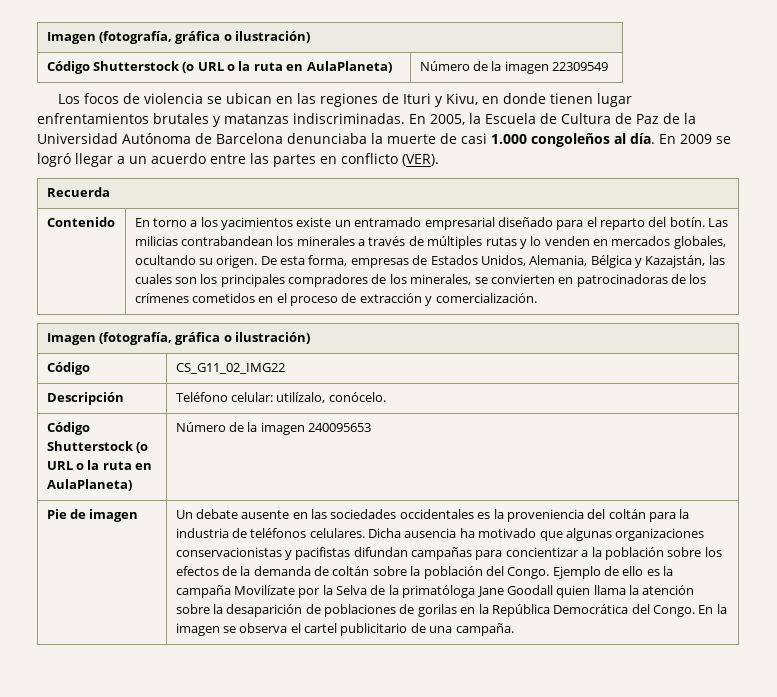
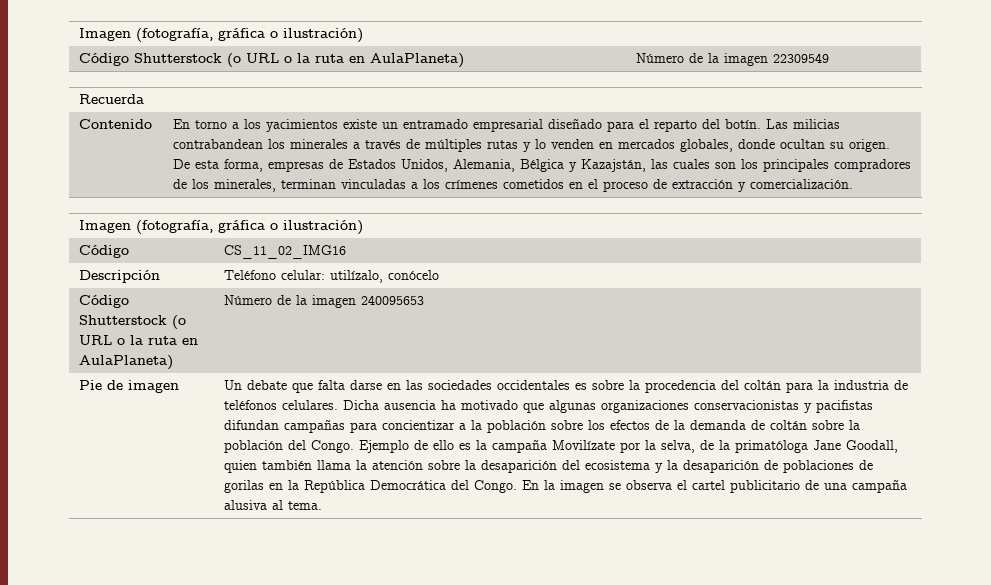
[58,93,633,107] [37,113,696,127] [37,133,731,147] [37,153,439,167] // Los focos de violencia se ubican en las regiones de Ituri y Kivu, en donde tienen lugar enfrentamientos brutales y matanzas indiscriminadas. En 2005, la Escuela de Cultura de Paz de la Universidad Autónoma de Barcelona denunciaba la muerte de casi 1.000 congoleños al día. En 2009 se logró llegar a un acuerdo entre las partes en conflicto (VER). -> (830, 58) none
[134,255,196,265] ocultando -> [738,139,826,149] donde ocultan
[474,274,687,287] se convierten en patrocinadoras de -> [281,179,419,189] terminan vinculadas a
[175,363,285,374] CS_G11_02_IMG22 -> [224,245,347,259] CS_11_02_IMG16
[328,392,386,402] conócelo. -> [388,270,440,280] conócelo
[241,510,290,519] ausente -> [292,380,383,393] que falta darse
[493,509,584,522] la proveniencia -> [592,380,717,393] sobre la procedencia
[336,585,368,595] Selva -> [661,440,696,453] selva,
[506,585,591,598] Goodall quien -> [846,440,899,453] [224,460,313,473] Goodall, quien también
(303, 610) none -> [562,460,760,473] del ecosistema y la desaparición
[455,623,514,636] campaña. -> [852,479,908,493] [224,500,323,510] campaña alusiva al tema.

